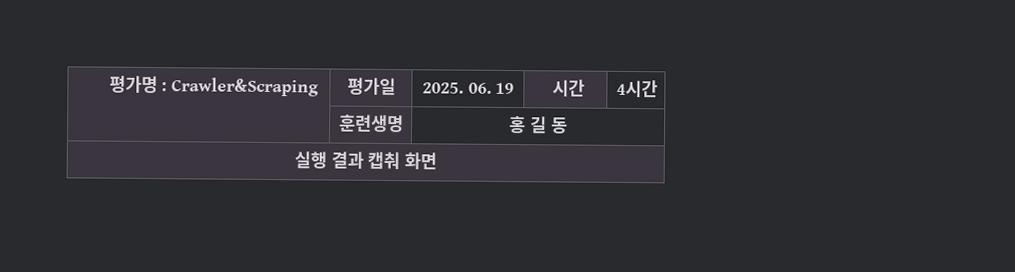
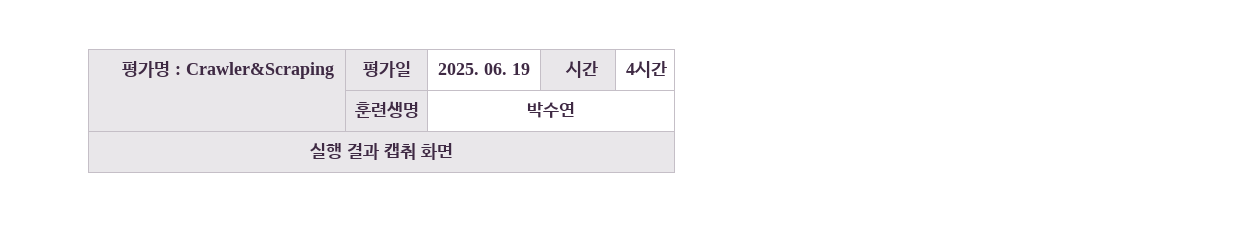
[509,116,568,134] 홍 길 동 -> [527,102,575,118] 박수연

